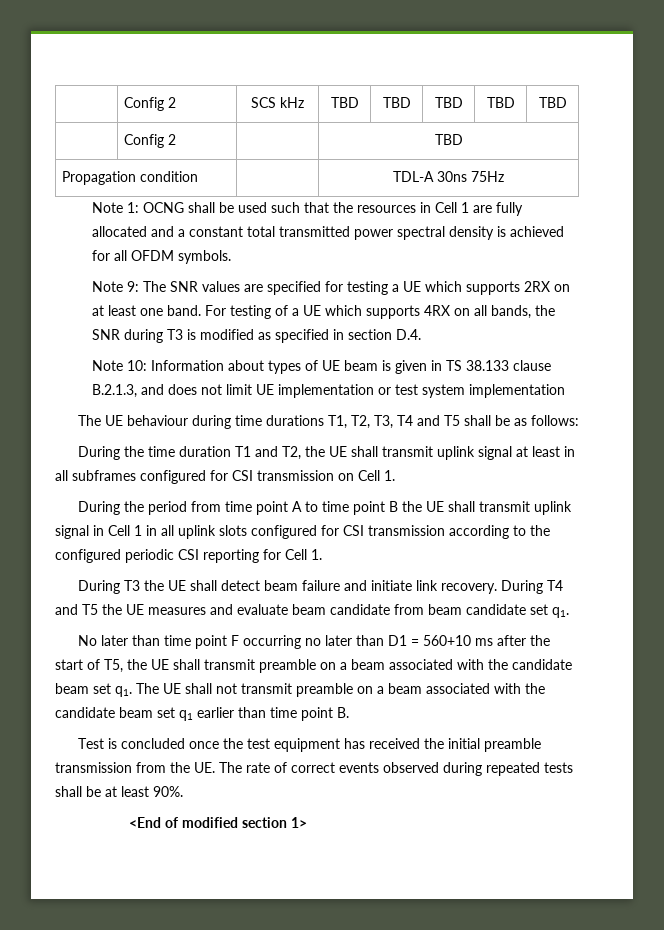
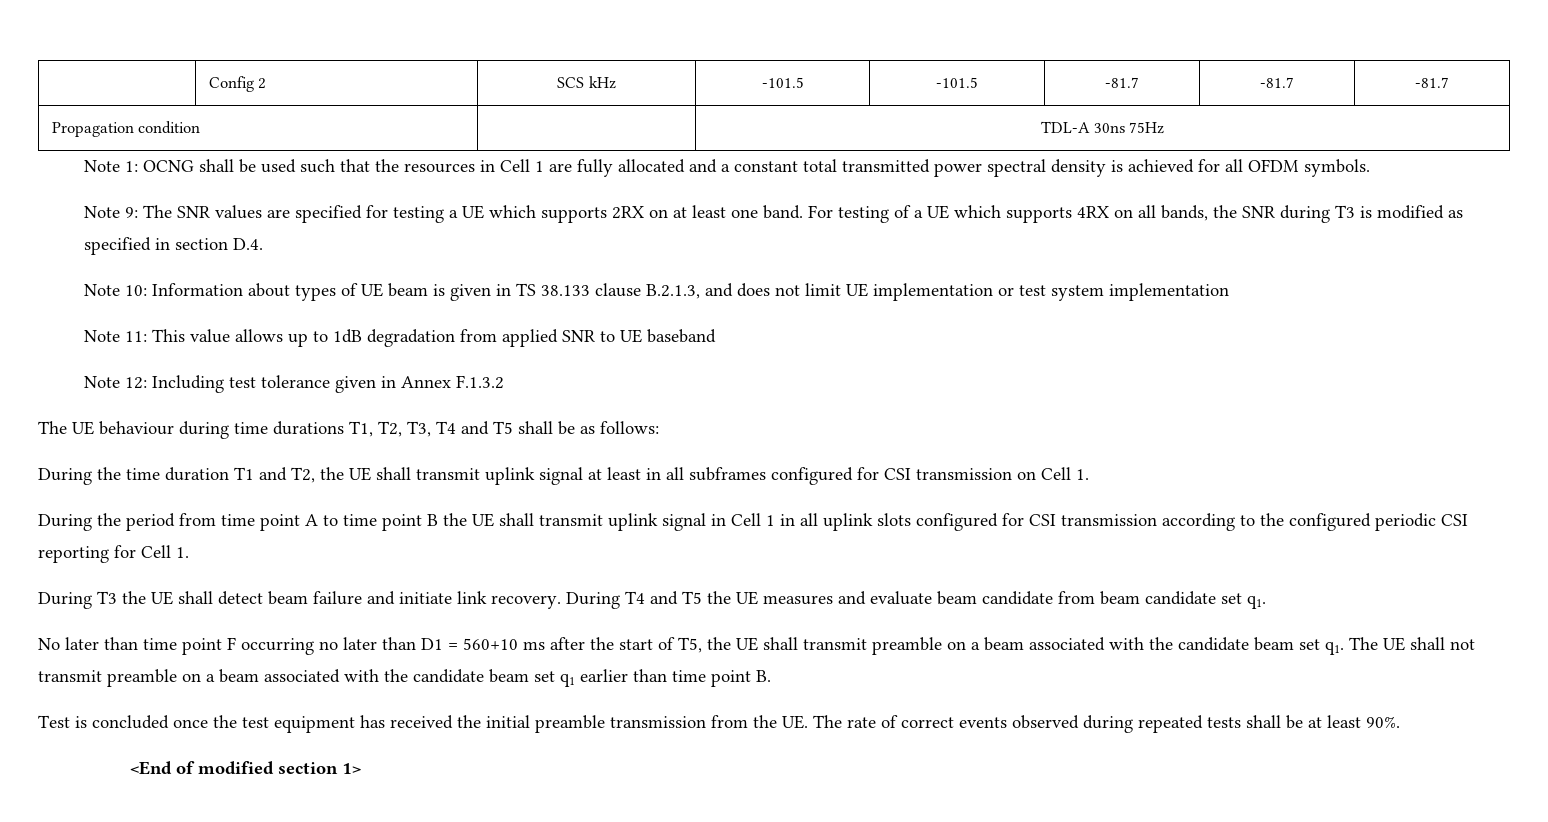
[330,97,359,108] [382,97,411,108] [434,97,463,108] [486,97,515,108] [538,97,567,108] [124,134,177,148] [434,134,463,145] TBD | TBD | TBD | TBD | TBD // | Config 2 | | TBD -> [761,77,804,88] [936,77,978,88] [1105,77,1139,88] [1260,77,1294,88] [1415,77,1449,88] -101.5 | -101.5 | -81.7 | -81.7 | -81.7
(566, 391) none -> [83,329,716,347] [83,375,504,393] // Note 11: This value allows up to 1dB degradation from applied SNR to UE baseband // Note 12: Including test tolerance given in Annex F.1.3.2

